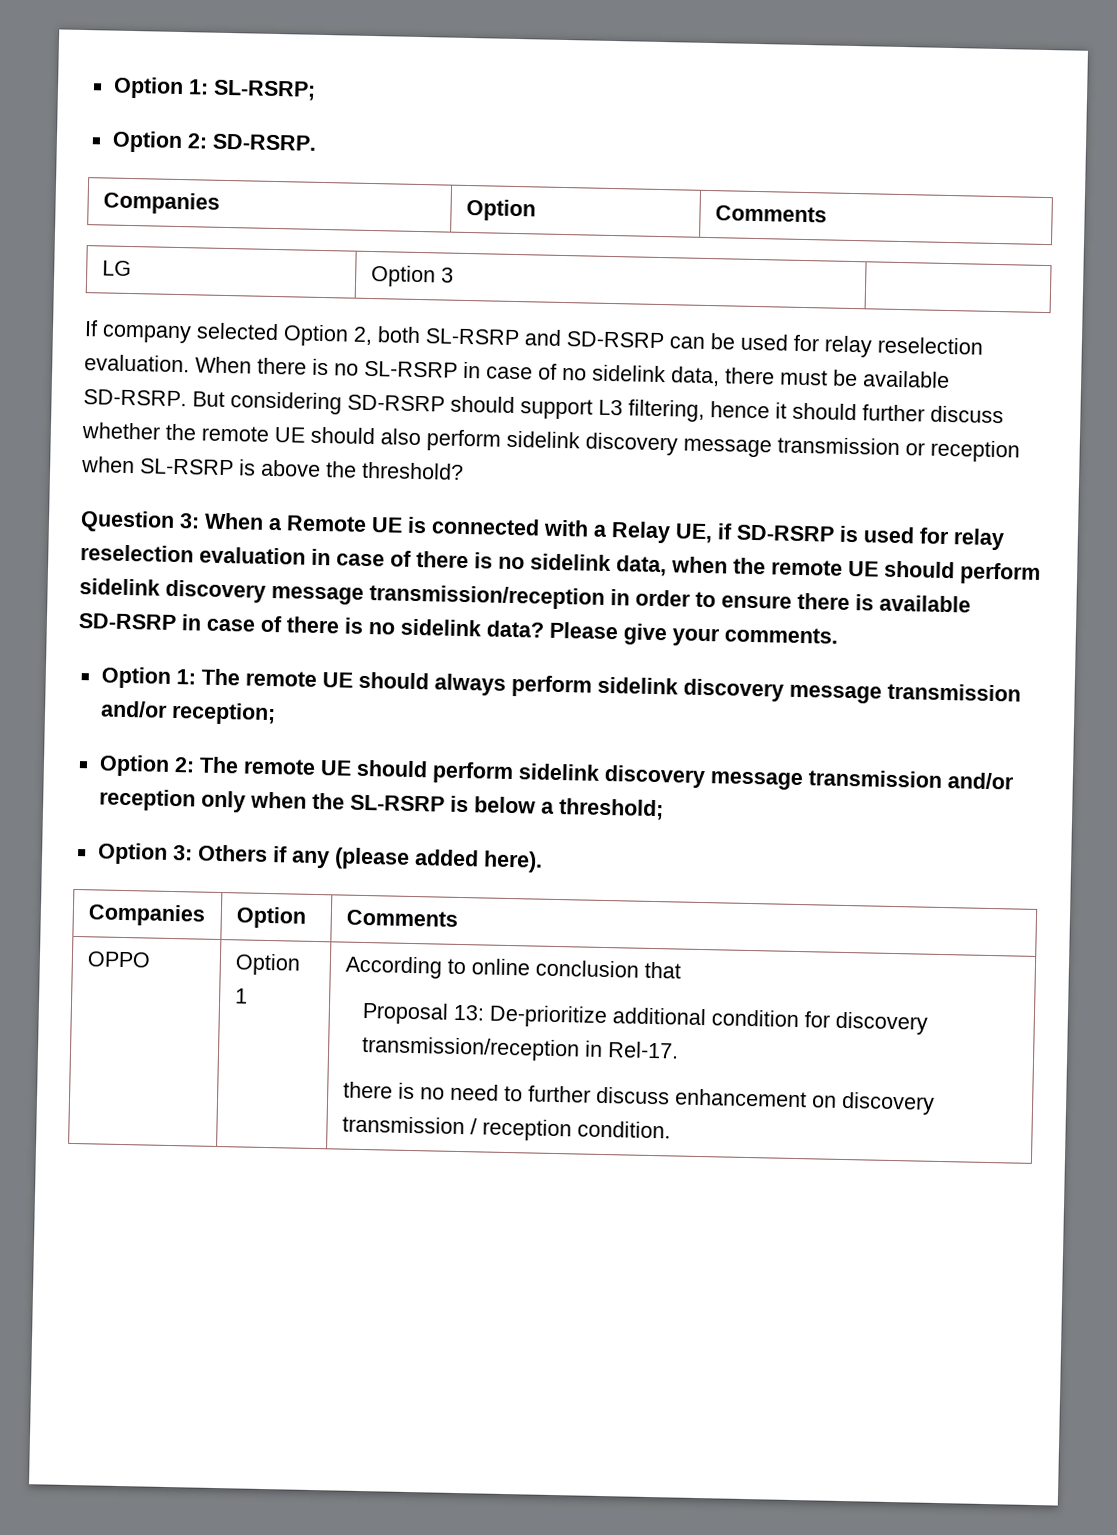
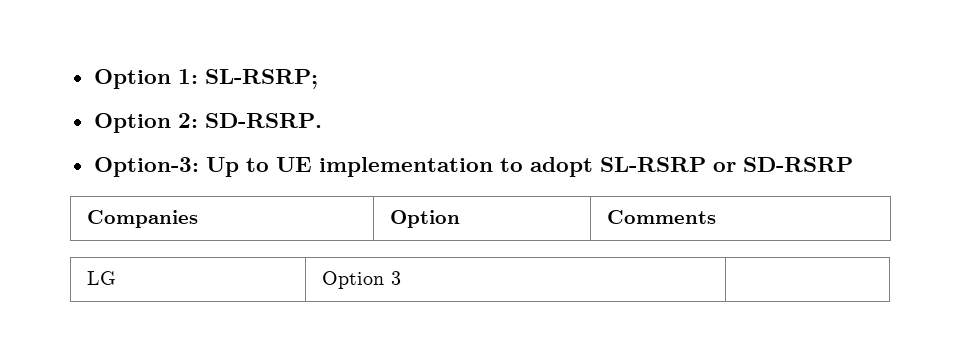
(317, 142) none -> [93,157,853,177] // Option-3: Up to UE implementation to adopt SL-RSRP or SD-RSRP
[84,320,983,358] [84,354,950,389] [83,389,1004,424] [81,422,1020,463] [81,456,464,480] [80,510,1005,551] [80,544,1041,585] [79,578,971,613] [78,613,838,647] [100,666,1021,704] [99,700,276,726] [98,754,1014,791] [98,788,664,821] [96,842,543,873] [87,903,206,927] [235,906,307,929] [345,909,458,927] [86,951,151,968] [234,953,301,976] [234,988,248,1004] [344,955,681,979] [361,1001,928,1035] [360,1035,679,1062] [342,1081,935,1115] [341,1115,671,1142] // If company selected Option 2, both SL-RSRP and SD-RSRP can be used for relay reselection evaluation. When there is no SL-RSRP in case of no sidelink data, there must be available SD-RSRP. But considering SD-RSRP should support L3 filtering, hence it should further discuss whether the remote UE should also perform sidelink discovery message transmission or reception when SL-RSRP is above the threshold? // Question 3: When a Remote UE is connected with a Relay UE, if SD-RSRP is used for relay reselection evaluation in case of there is no sidelink data, when the remote UE should perform sidelink discovery message transmission/reception in order to ensure there is available SD-RSRP in case of there is no sidelink data? Please give your comments. // Option 1: The remote UE should always perform sidelink discovery message transmission and/or reception; // Option 2: The remote UE should perform sidelink discovery message transmission and/or reception only when the SL-RSRP is below a threshold; // Option 3: Others if any (please added here). // Companies | Option | Comments // OPPO | Option 1 | According to online conclusion that // Proposal 13: De-prioritize additional condition for discovery transmission/reception in Rel-17. // there is no need to further discuss enhancement on discovery transmission / reception condition. -> (401, 278) none

